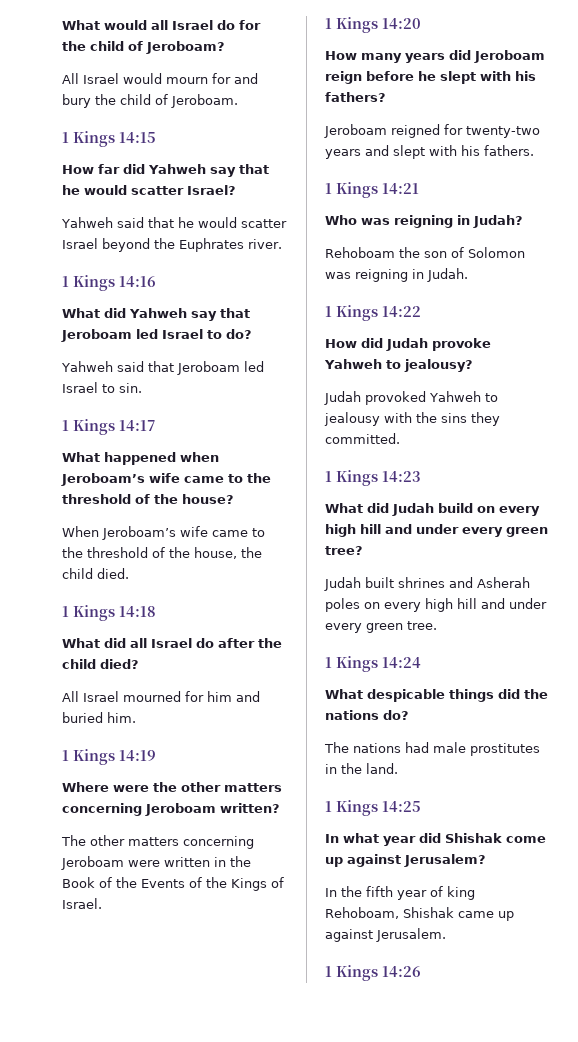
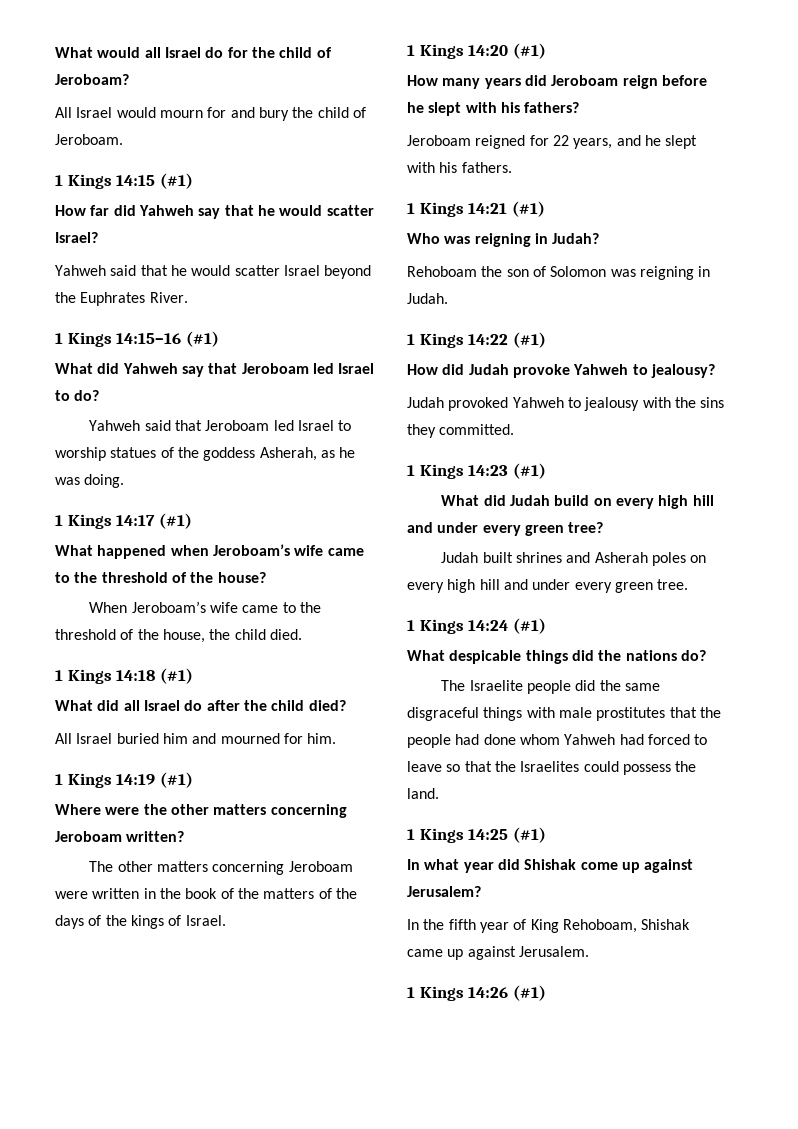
(156, 137) none -> [159,173,193,189] (#1)
[248,239,282,249] [62,275,156,291] river. // 1 Kings 14:16 -> [149,292,188,303] [55,331,219,347] River. // 1 Kings 14:15–16 (#1)
[119,383,142,393] sin. -> [55,447,356,461] [55,474,125,488] worship statues of the goddess Asherah, as he was doing.
(156, 425) none -> [158,513,192,529] (#1)
(156, 611) none -> [159,668,193,684] (#1)
[123,691,260,702] [62,712,103,723] mourned for him and buried -> [116,733,303,744] buried him and mourned for
(156, 755) none -> [159,772,193,788] (#1)
[62,877,267,891] Book of the Events of the Kings -> [185,888,357,899] [55,915,164,929] book of the matters of the days of the kings
(421, 23) none -> [512,43,546,59] (#1)
[466,126,540,138] [325,145,389,159] twenty-two years and -> [552,135,661,149] 22 years, and he
(419, 188) none -> [511,201,545,217] (#1)
(421, 311) none -> [512,332,546,348] (#1)
(421, 476) none -> [512,463,546,479] (#1)
(421, 662) none -> [512,618,546,634] (#1)
[353,742,540,756] [325,764,337,774] nations had male prostitutes in -> [469,680,660,694] [407,707,721,721] [407,734,708,748] [407,761,671,775] Israelite people did the same disgraceful things with male prostitutes that the people had done whom Yahweh had forced to leave so that the Israelites could possess
(421, 806) none -> [512,827,546,843] (#1)
[447,886,475,900] king -> [530,919,559,933] King
(421, 971) none -> [512,985,546,1001] (#1)

